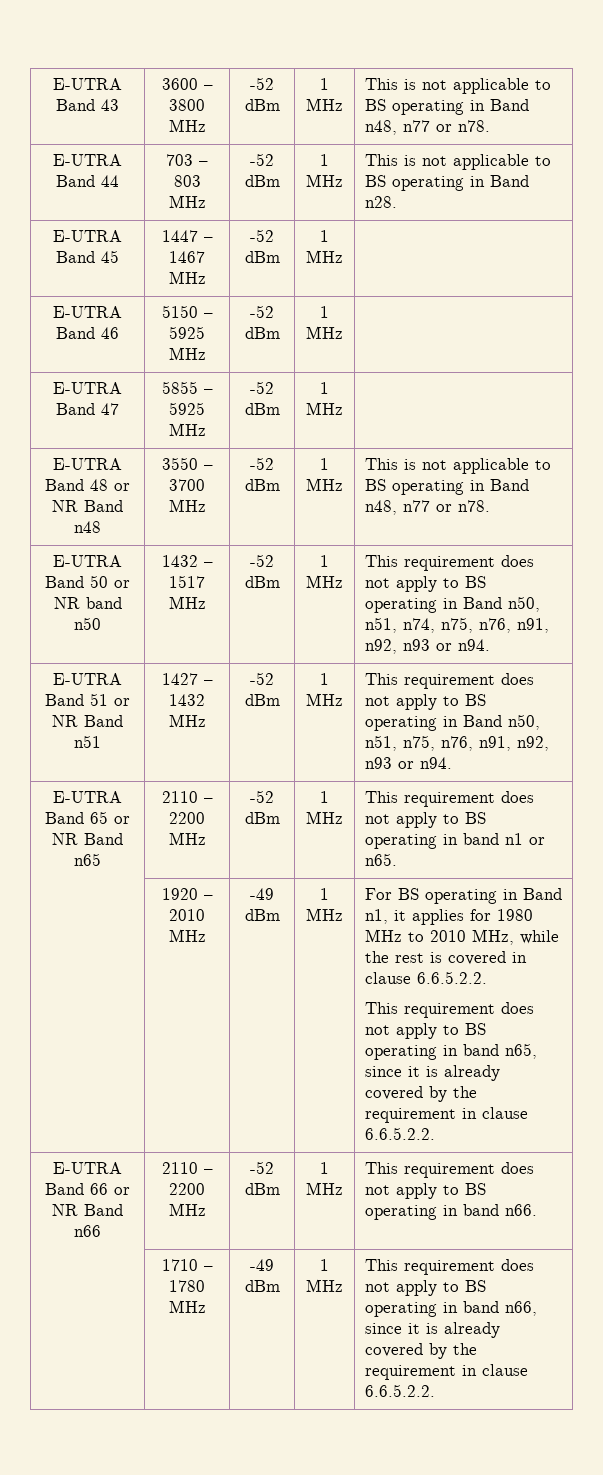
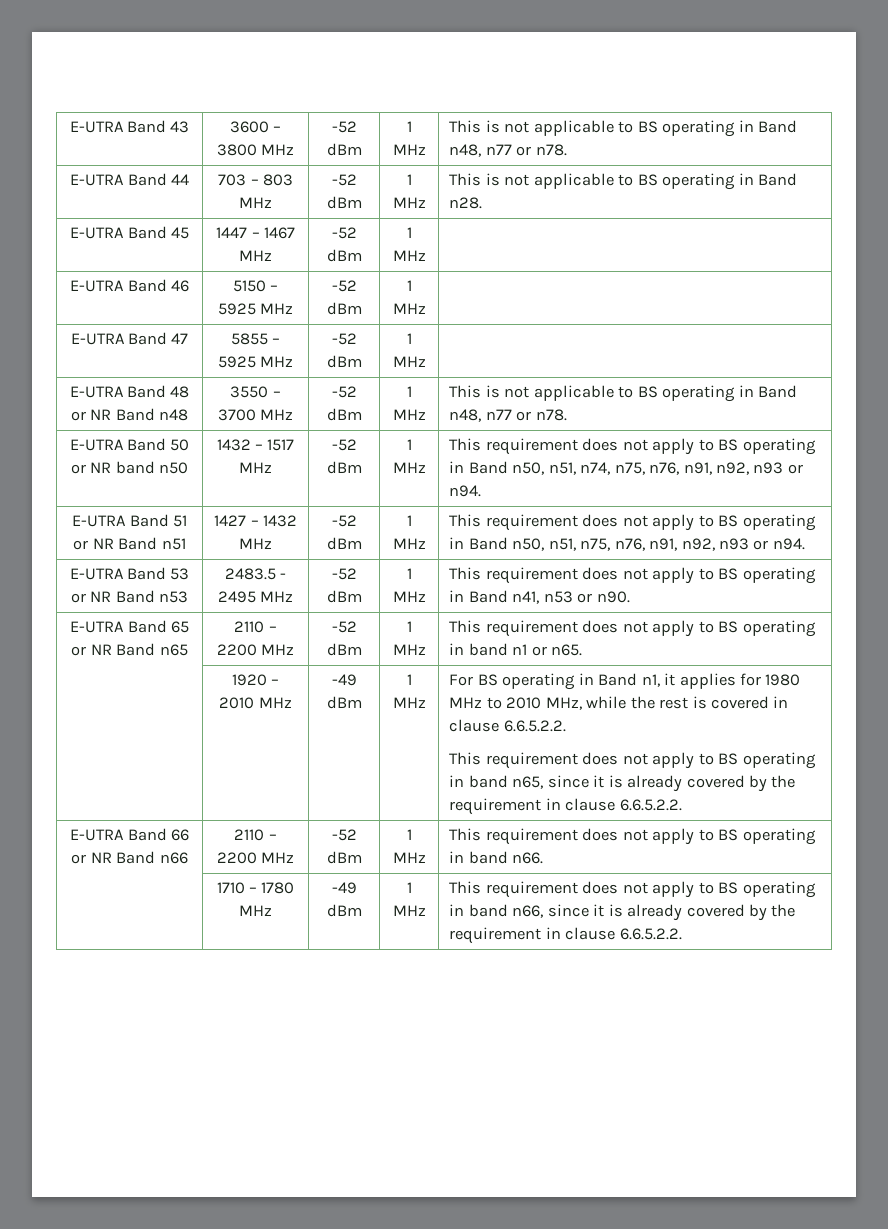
(452, 763) none -> [69,567,190,580] [70,590,189,603] [224,568,287,580] [217,591,294,603] [331,568,357,580] [326,590,362,603] [406,568,412,579] [392,591,426,602] [449,567,816,584] [449,590,630,604] // E-UTRA Band 53 or NR Band n53 | 2483.5 - 2495 MHz | -52 dBm | 1 MHz | This requirement does not apply to BS operating in Band n41, n53 or n90.

